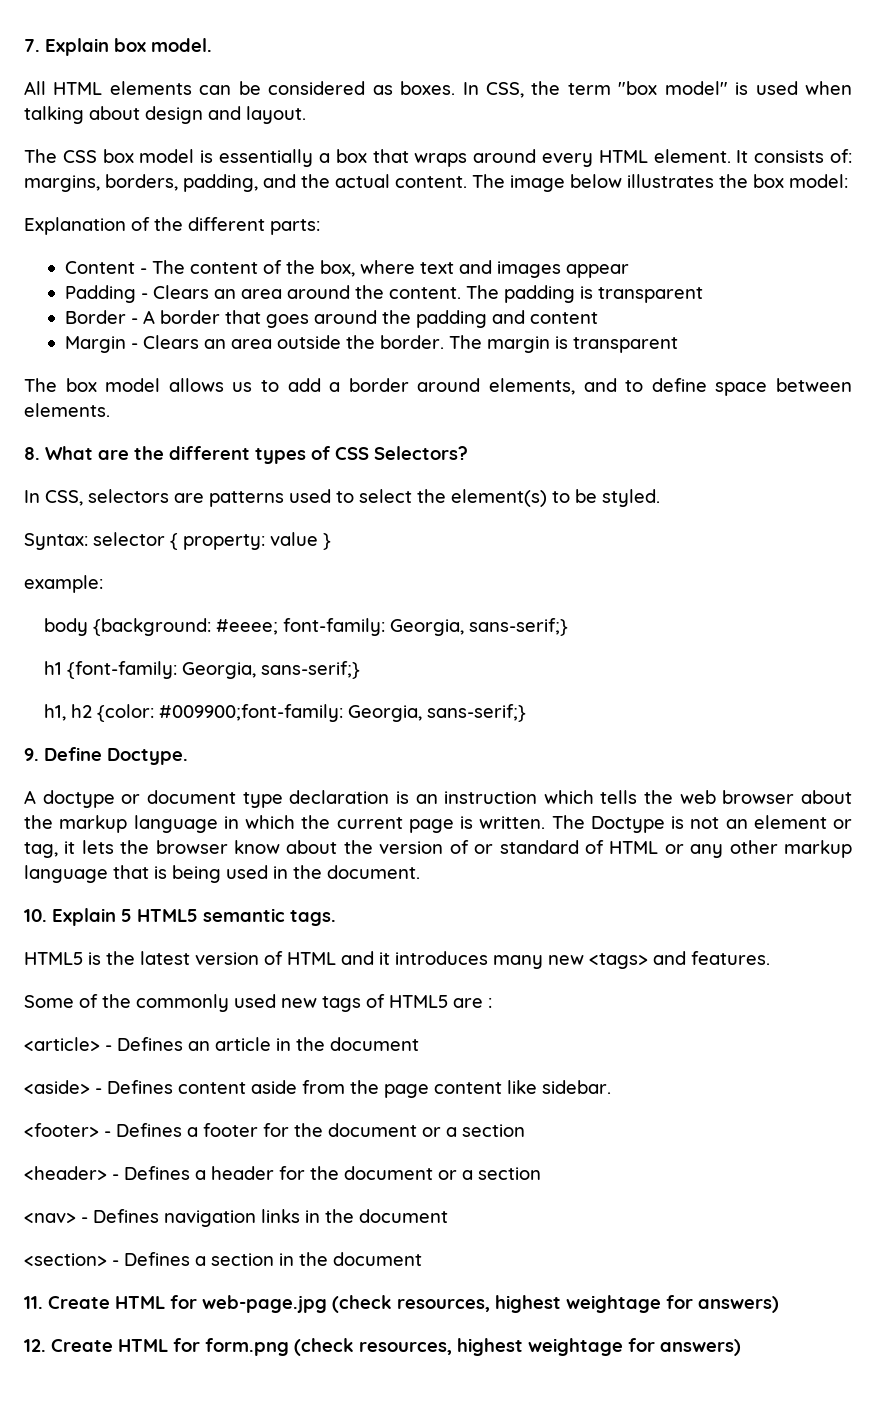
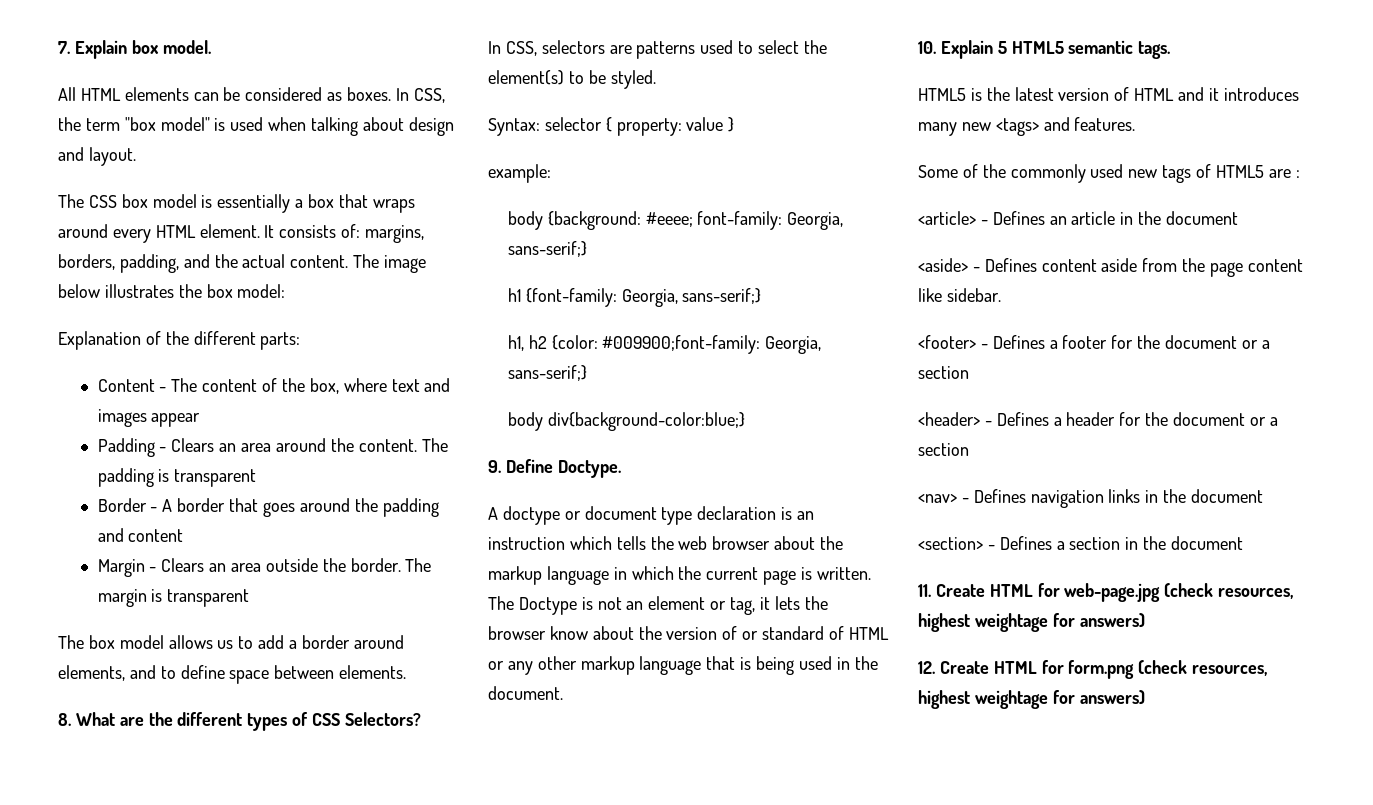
(527, 713) none -> [507,412,745,431] // body div{background-color:blue;}

